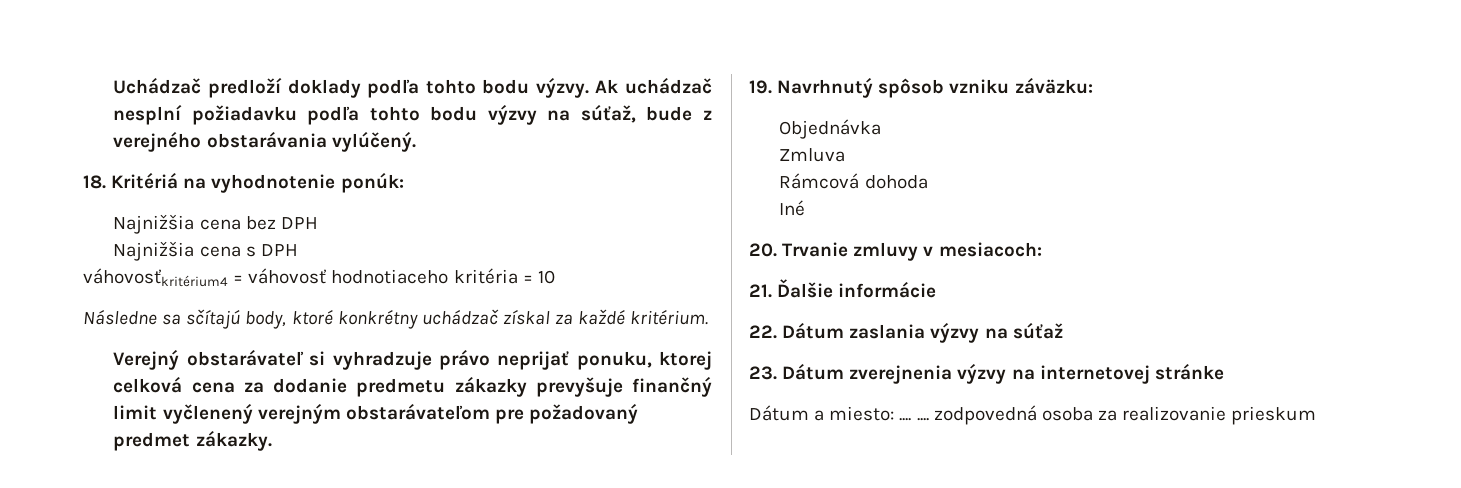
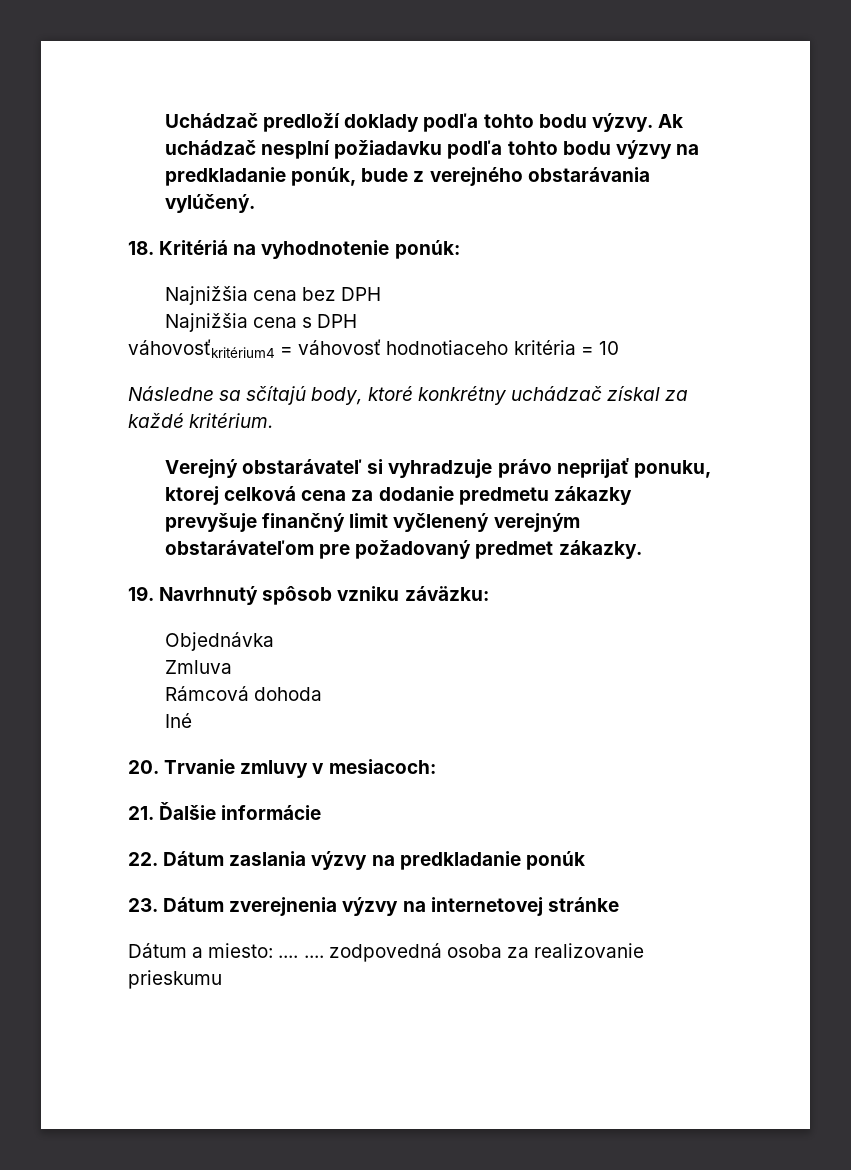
[580,105,636,123] súťaž, -> [165,167,357,186] predkladanie ponúk,
[1012,323,1063,339] súťaž -> [399,851,585,870] predkladanie ponúk
[1231,406,1317,425] prieskum -> [128,970,222,989] prieskumu

